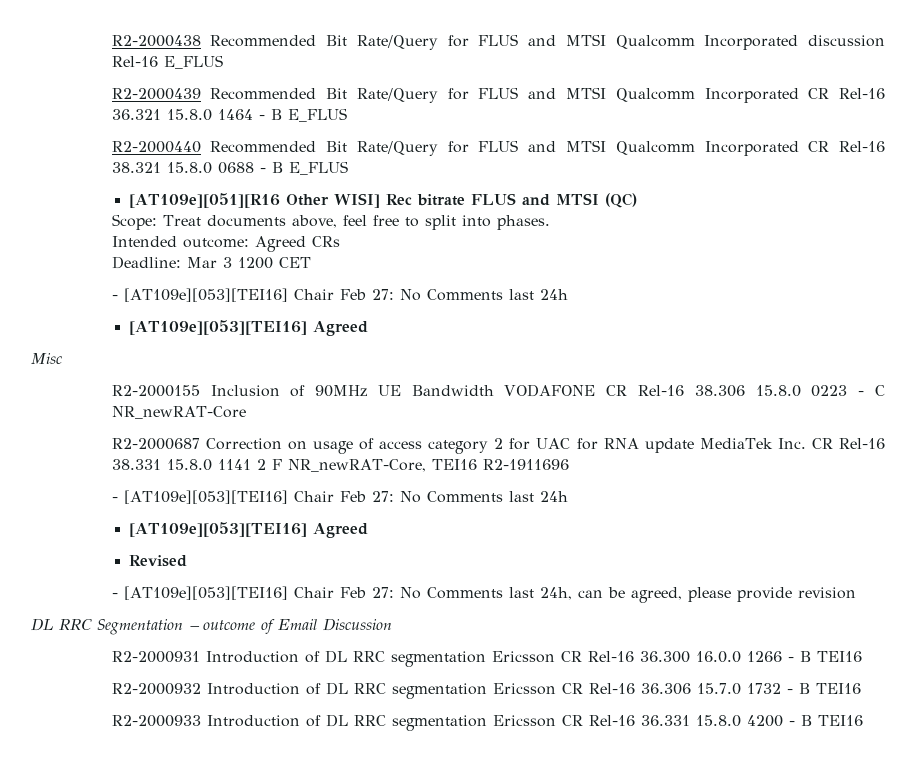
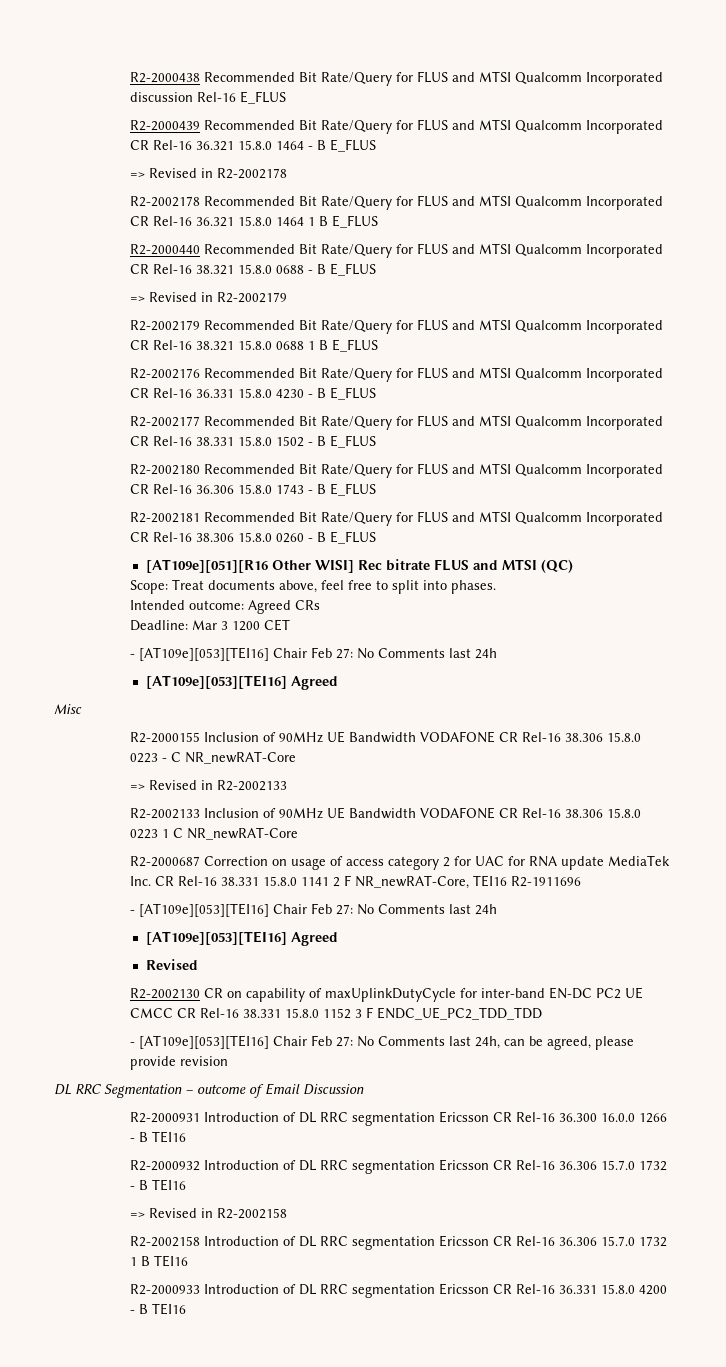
(347, 115) none -> [129,168,287,179] [129,195,663,210] [129,215,378,228] // => Revised in R2-2002178 // R2-2002178 Recommended Bit Rate/Query for FLUS and MTSI Qualcomm Incorporated CR Rel-16 36.321 15.8.0 1464 1 B E_FLUS
(348, 168) none -> [129,292,287,303] [129,319,663,334] [129,339,378,352] [129,367,663,382] [129,387,376,400] [129,415,663,430] [129,435,376,448] [129,463,663,478] [129,483,376,496] [129,511,663,526] [129,531,376,544] // => Revised in R2-2002179 // R2-2002179 Recommended Bit Rate/Query for FLUS and MTSI Qualcomm Incorporated CR Rel-16 38.321 15.8.0 0688 1 B E_FLUS // R2-2002176 Recommended Bit Rate/Query for FLUS and MTSI Qualcomm Incorporated CR Rel-16 36.331 15.8.0 4230 - B E_FLUS // R2-2002177 Recommended Bit Rate/Query for FLUS and MTSI Qualcomm Incorporated CR Rel-16 38.331 15.8.0 1502 - B E_FLUS // R2-2002180 Recommended Bit Rate/Query for FLUS and MTSI Qualcomm Incorporated CR Rel-16 36.306 15.8.0 1743 - B E_FLUS // R2-2002181 Recommended Bit Rate/Query for FLUS and MTSI Qualcomm Incorporated CR Rel-16 38.306 15.8.0 0260 - B E_FLUS
(246, 412) none -> [129,780,287,791] [129,807,641,819] [129,827,298,840] // => Revised in R2-2002133 // R2-2002133 Inclusion of 90MHz UE Bandwidth VODAFONE CR Rel-16 38.306 15.8.0 0223 1 C NR_newRAT-Core
(188, 561) none -> [129,987,643,1002] [129,1007,542,1020] // R2-2002130 CR on capability of maxUplinkDutyCycle for inter-band EN-DC PC2 UE CMCC CR Rel-16 38.331 15.8.0 1152 3 F ENDC_UE_PC2_TDD_TDD
(861, 688) none -> [129,1208,287,1219] [129,1235,667,1250] [129,1255,188,1267] // => Revised in R2-2002158 // R2-2002158 Introduction of DL RRC segmentation Ericsson CR Rel-16 36.306 15.7.0 1732 1 B TEI16

